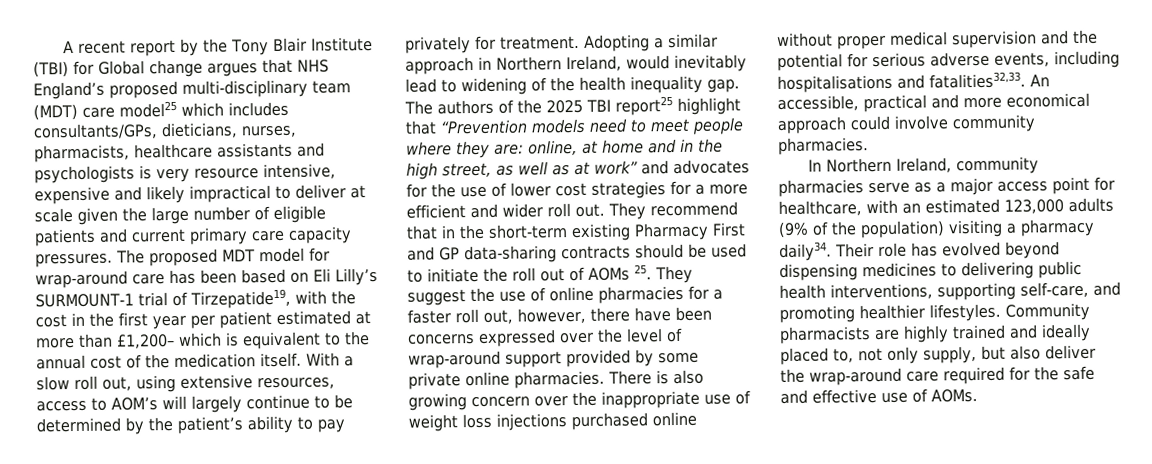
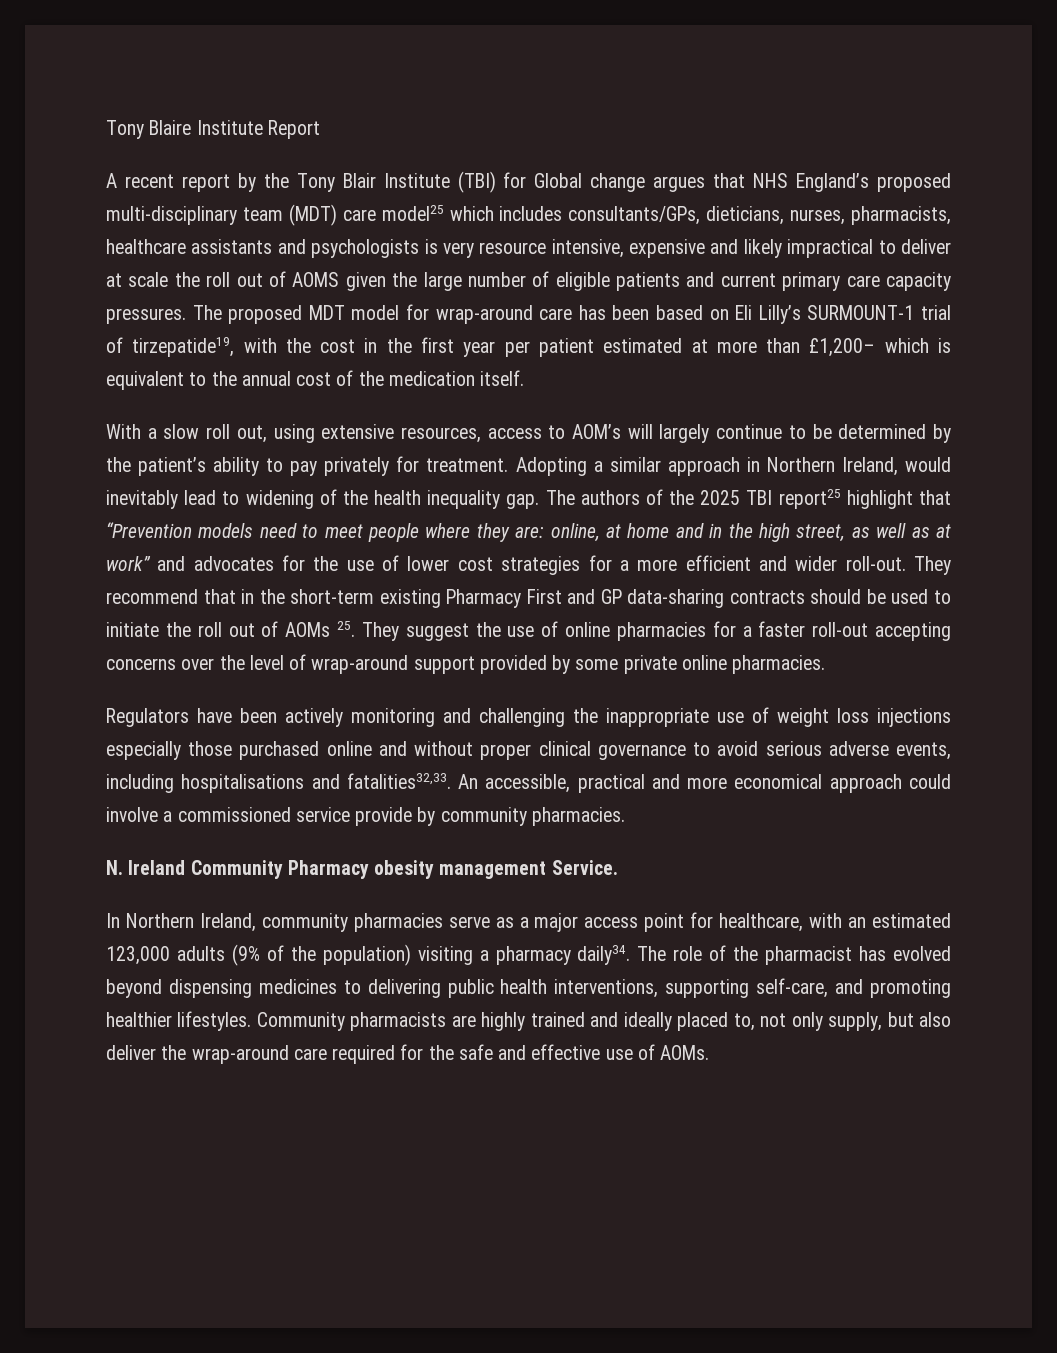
(63, 47) none -> [106,120,320,139] Tony Blaire Institute Report //
(73, 215) none -> [174,271,340,287] the roll out of AOMS
[189,288,291,309] Tirzepatide19, -> [132,337,235,357] tirzepatide19,
(302, 360) none -> (525, 378) //
[547,203,605,218] roll out. -> [845,556,906,571] roll-out.
[455,306,712,324] [408,329,556,347] roll out, however, there have been concerns expressed -> [812,622,952,641] [106,658,176,670] roll-out accepting concerns
[608,369,704,385] [408,393,568,411] There is also growing concern over -> [106,708,565,727] // Regulators have been actively monitoring and challenging
(567, 422) none -> [106,741,233,760] especially those
(697, 419) none -> [378,741,407,756] and
[890,29,1098,49] [777,53,868,71] medical supervision and the potential for -> [538,741,759,760] clinical governance to avoid
[952,114,1036,133] [778,137,869,155] community pharmacies. -> [163,807,625,826] [106,860,618,879] a commissioned service provide by community pharmacies. // N. Ireland Community Pharmacy obesity management Service.
[835,242,907,258] Their role -> [637,945,853,965] The role of the pharmacist

